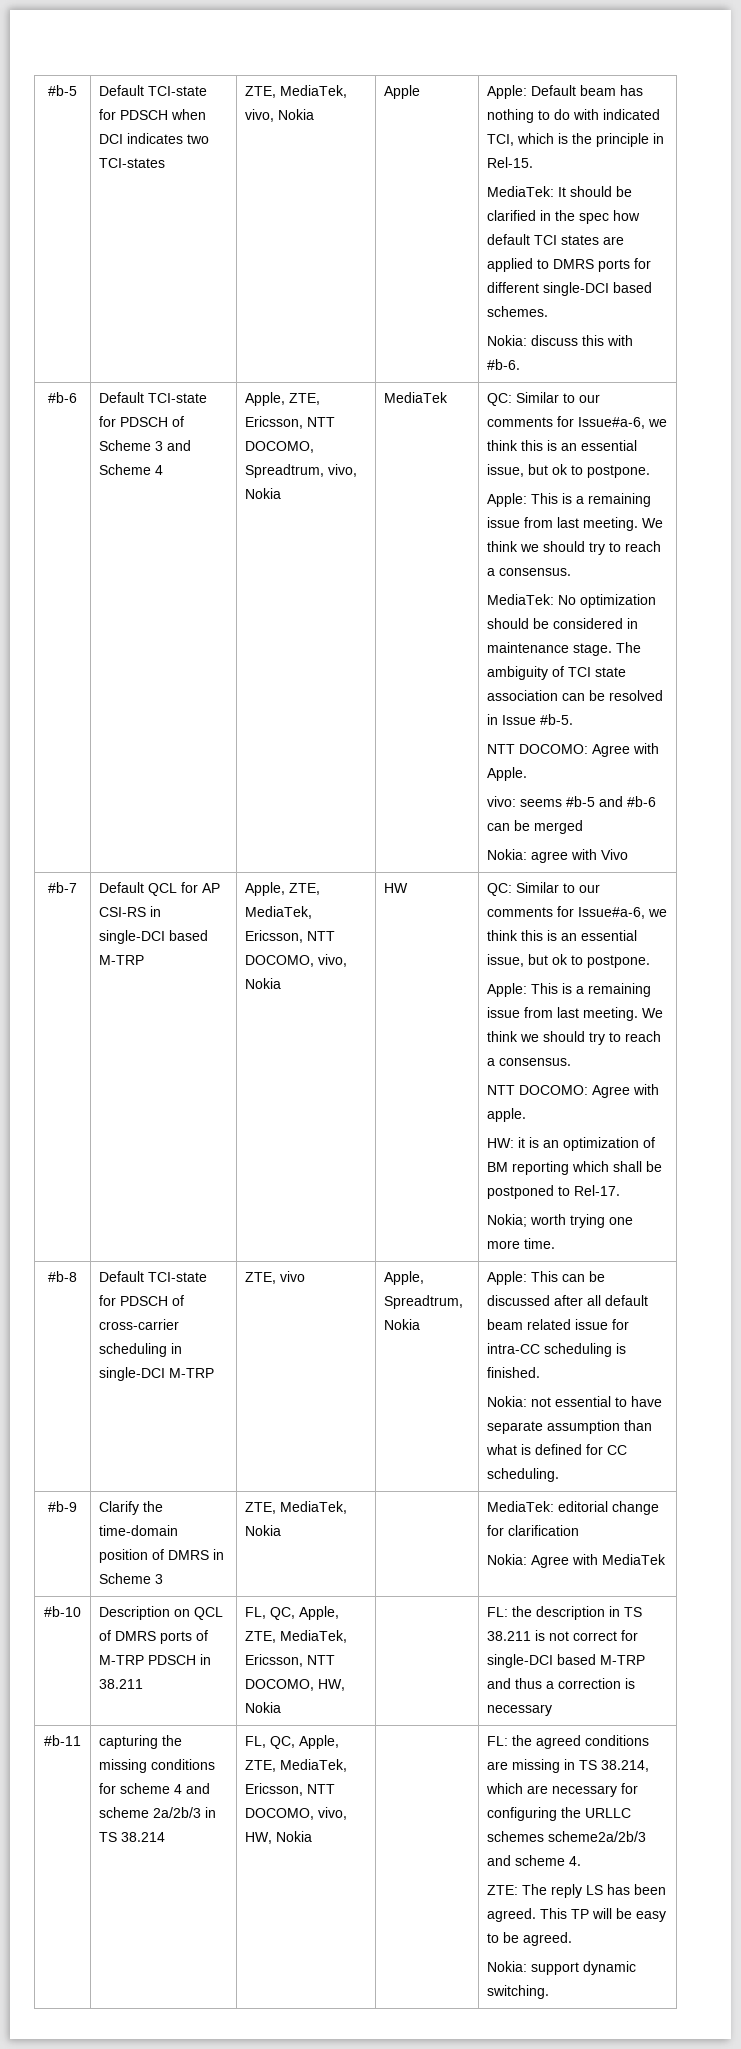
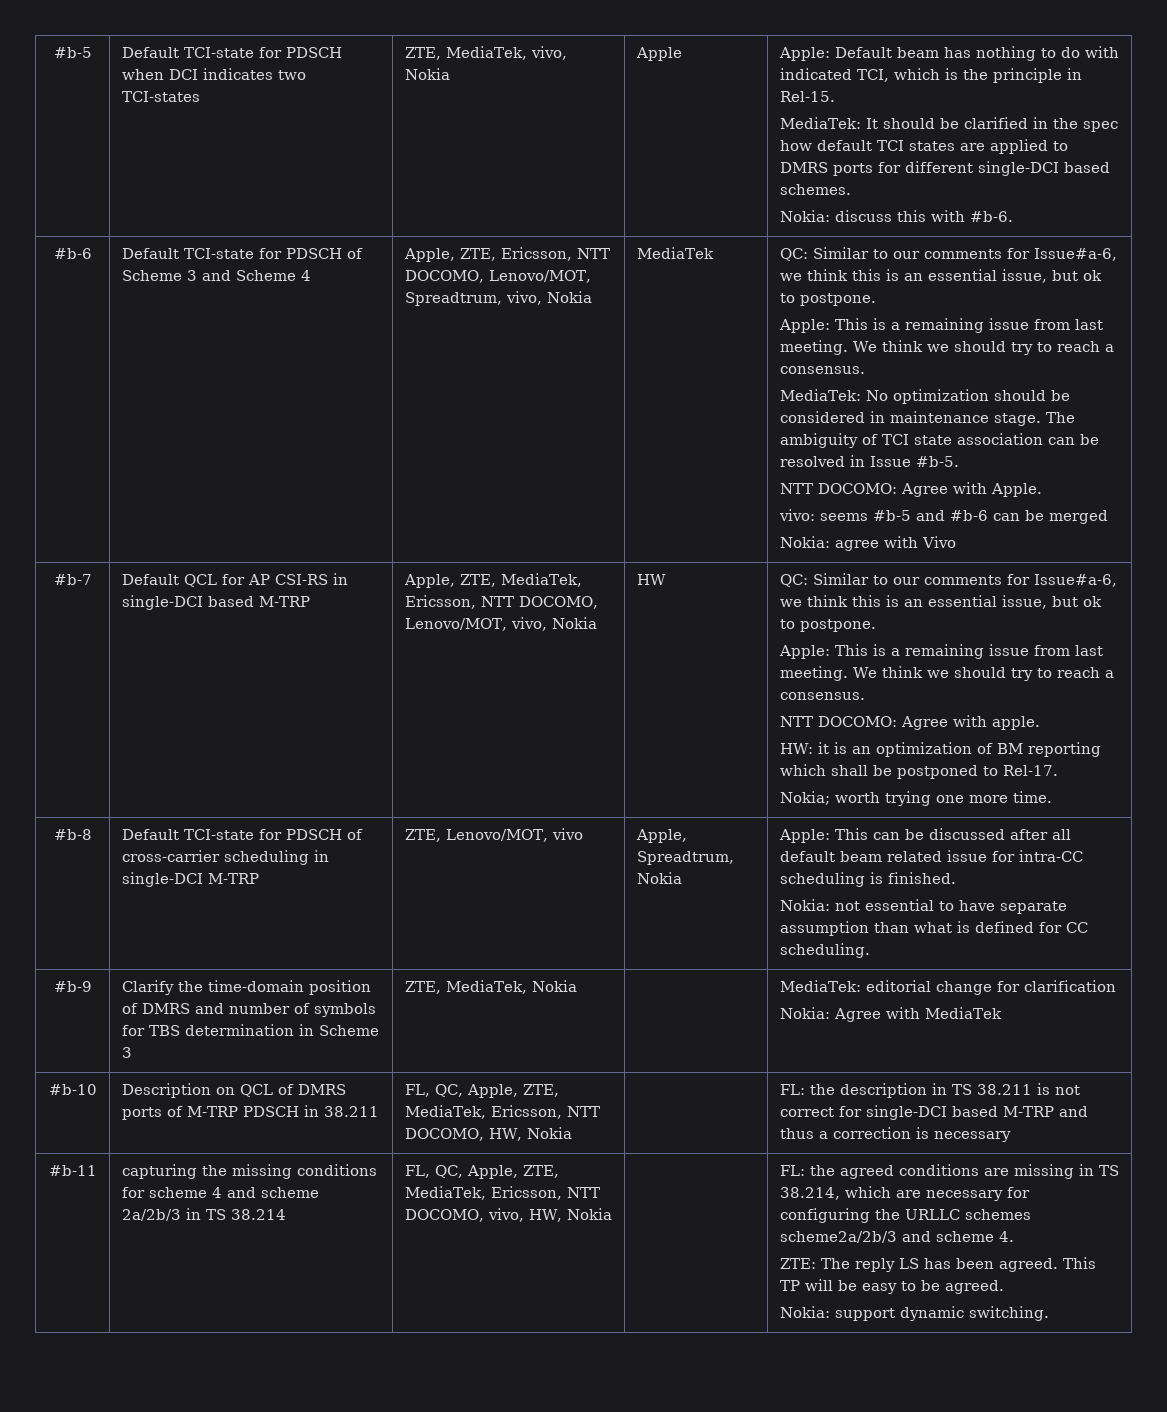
(315, 447) none -> [488,270,591,283] Lenovo/MOT,
(315, 961) none -> [404,618,507,631] Lenovo/MOT,
(277, 1278) none -> [445,829,548,842] Lenovo/MOT,
(210, 1555) none -> [194,1003,376,1017] [121,1024,294,1036] and number of symbols for TBS determination

